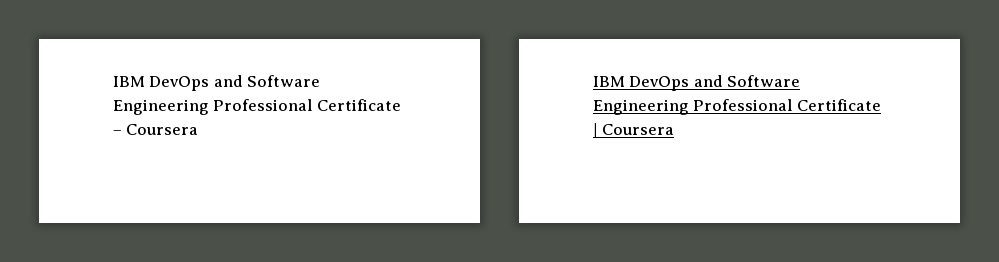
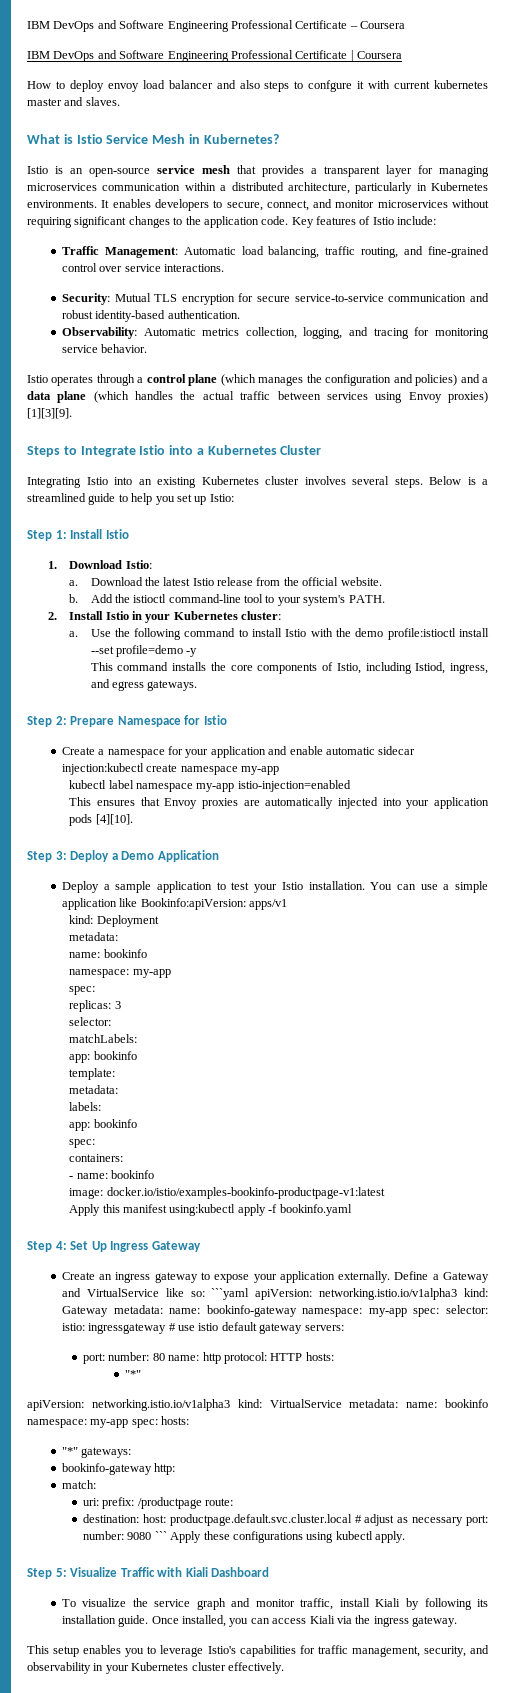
(675, 129) none -> [27,80,489,92] [27,97,120,106] [27,134,279,144] [27,165,489,177] [27,182,488,194] [27,199,490,211] [27,216,437,228] [61,246,489,258] [61,263,225,272] [61,293,489,305] [61,310,240,322] [61,327,489,339] [61,344,148,353] [27,374,488,386] [27,391,489,403] [27,408,72,419] [27,445,322,457] [27,476,488,488] [27,493,234,505] [27,529,129,541] [48,560,152,569] [69,577,382,586] [69,594,385,606] [48,611,282,623] [69,628,489,640] [90,645,198,657] [90,662,488,674] [90,679,198,691] [27,715,227,727] [61,746,416,758] [61,763,280,775] [69,780,351,792] [69,797,489,809] [69,814,133,826] [27,850,219,862] [61,881,489,893] [61,898,288,910] [69,915,159,927] [69,932,119,941] [69,949,147,958] [69,969,171,978] [69,986,96,995] [69,1000,121,1012] [69,1017,112,1026] [69,1034,138,1043] [69,1051,137,1063] [69,1068,116,1080] [69,1085,119,1094] [69,1102,102,1111] [69,1119,137,1131] [69,1139,96,1148] [69,1154,124,1162] [69,1170,155,1179] [69,1187,385,1199] [69,1204,352,1216] [27,1241,201,1252] [61,1271,490,1283] [61,1288,488,1300] [61,1305,489,1317] [61,1322,344,1334] [83,1352,334,1364] [125,1370,142,1378] [27,1399,488,1411] [27,1416,190,1428] [61,1447,132,1458] [61,1463,176,1475] [61,1480,96,1489] [83,1497,234,1509] [83,1514,489,1526] [83,1531,406,1543] [27,1567,270,1579] [61,1598,489,1610] [61,1615,458,1627] [27,1645,489,1657] [27,1662,284,1674] // How to deploy envoy load balancer and also steps to confgure it with current kubernetes master and slaves. // What is Istio Service Mesh in Kubernetes? // Istio is an open-source service mesh that provides a transparent layer for managing microservices communication within a distributed architecture, particularly in Kubernetes environments. It enables developers to secure, connect, and monitor microservices without requiring significant changes to the application code. Key features of Istio include: // Traffic Management: Automatic load balancing, traffic routing, and fine-grained control over service interactions. // Security: Mutual TLS encryption for secure service-to-service communication and robust identity-based authentication. // Observability: Automatic metrics collection, logging, and tracing for monitoring service behavior. // Istio operates through a control plane (which manages the configuration and policies) and a data plane (which handles the actual traffic between services using Envoy proxies) [1][3][9]. // Steps to Integrate Istio into a Kubernetes Cluster // Integrating Istio into an existing Kubernetes cluster involves several steps. Below is a streamlined guide to help you set up Istio: // Step 1: Install Istio // 1. Download Istio: // a. Download the latest Istio release from the official website. // b. Add the istioctl command-line tool to your system's PATH. // 2. Install Istio in your Kubernetes cluster: // a. Use the following command to install Istio with the demo profile:istioctl install --set profile=demo -y // This command installs the core components of Istio, including Istiod, ingress, and egress gateways. // Step 2: Prepare Namespace for Istio // Create a namespace for your application and enable automatic sidecar injection:kubectl create namespace my-app // kubectl label namespace my-app istio-injection=enabled // This ensures that Envoy proxies are automatically injected into your application pods [4][10]. // Step 3: Deploy a Demo Application // Deploy a sample application to test your Istio installation. You can use a simple application like Bookinfo:apiVersion: apps/v1 // kind: Deployment // metadata: // name: bookinfo // namespace: my-app // spec: // replicas: 3 // selector: // matchLabels: // app: bookinfo // template: // metadata: // labels: // app: bookinfo // spec: // containers: // - name: bookinfo // image: docker.io/istio/examples-bookinfo-productpage-v1:latest // Apply this manifest using:kubectl apply -f bookinfo.yaml // Step 4: Set Up Ingress Gateway // Create an ingress gateway to expose your application externally. Define a Gateway and VirtualService like so: ```yaml apiVersion: networking.istio.io/v1alpha3 kind: Gateway metadata: name: bookinfo-gateway namespace: my-app spec: selector: istio: ingressgateway # use istio default gateway servers: // port: number: 80 name: http protocol: HTTP hosts: // "*" // apiVersion: networking.istio.io/v1alpha3 kind: VirtualService metadata: name: bookinfo namespace: my-app spec: hosts: // "*" gateways: // bookinfo-gateway http: // match: // uri: prefix: /productpage route: // destination: host: productpage.default.svc.cluster.local # adjust as necessary port: number: 9080 ``` Apply these configurations using kubectl apply. // Step 5: Visualize Traffic with Kiali Dashboard // To visualize the service graph and monitor traffic, install Kiali by following its installation guide. Once installed, you can access Kiali via the ingress gateway. // This setup enables you to leverage Istio's capabilities for traffic management, security, and observability in your Kubernetes cluster effectively.

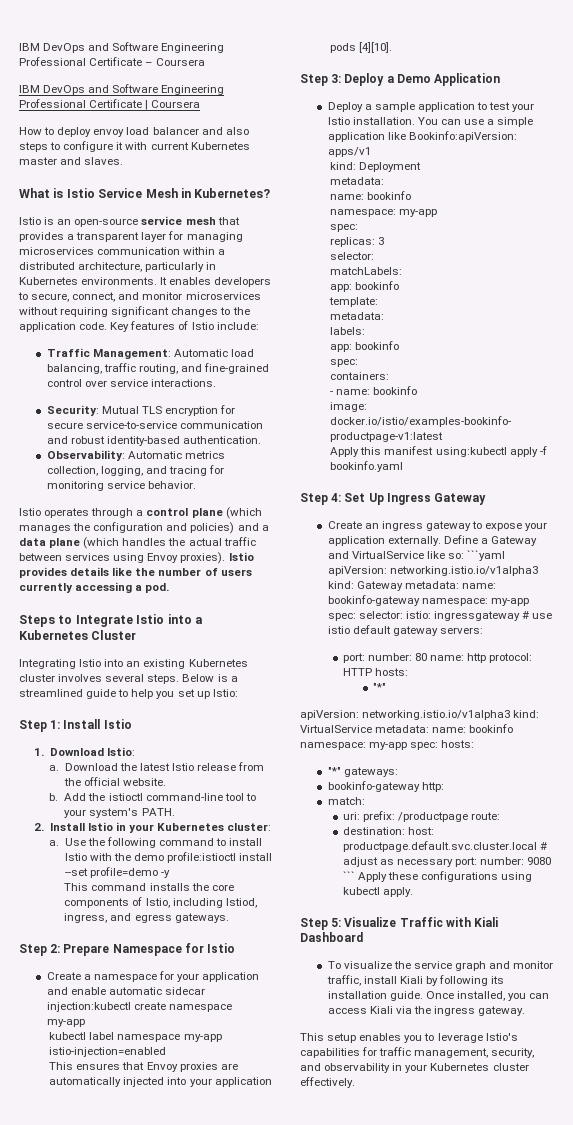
[308,80,353,92] confgure -> [63,141,114,152] configure
[434,80,489,89] kubernetes -> [190,142,250,150] Kubernetes
[448,391,489,403] [27,408,72,419] proxies) [1][3][9]. -> [180,552,254,564] [19,567,252,578] [19,582,170,593] proxies). Istio provides details like the number of users currently accessing a pod.

